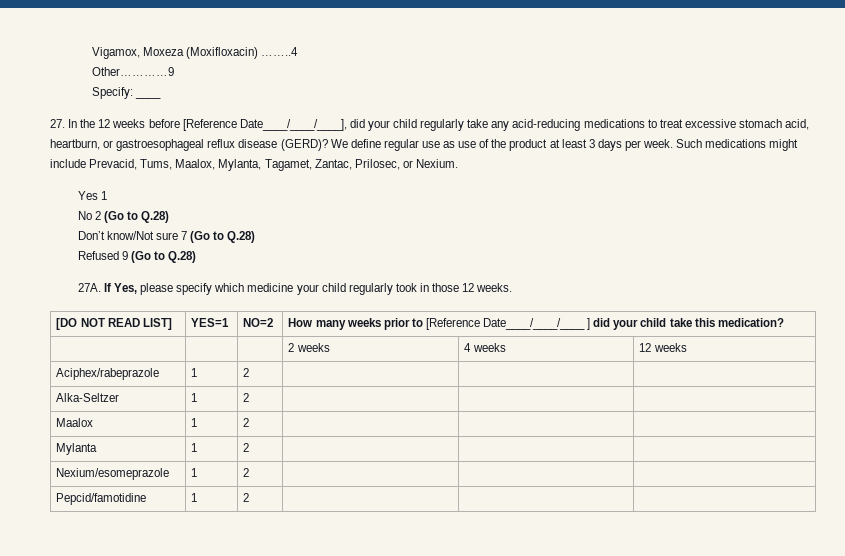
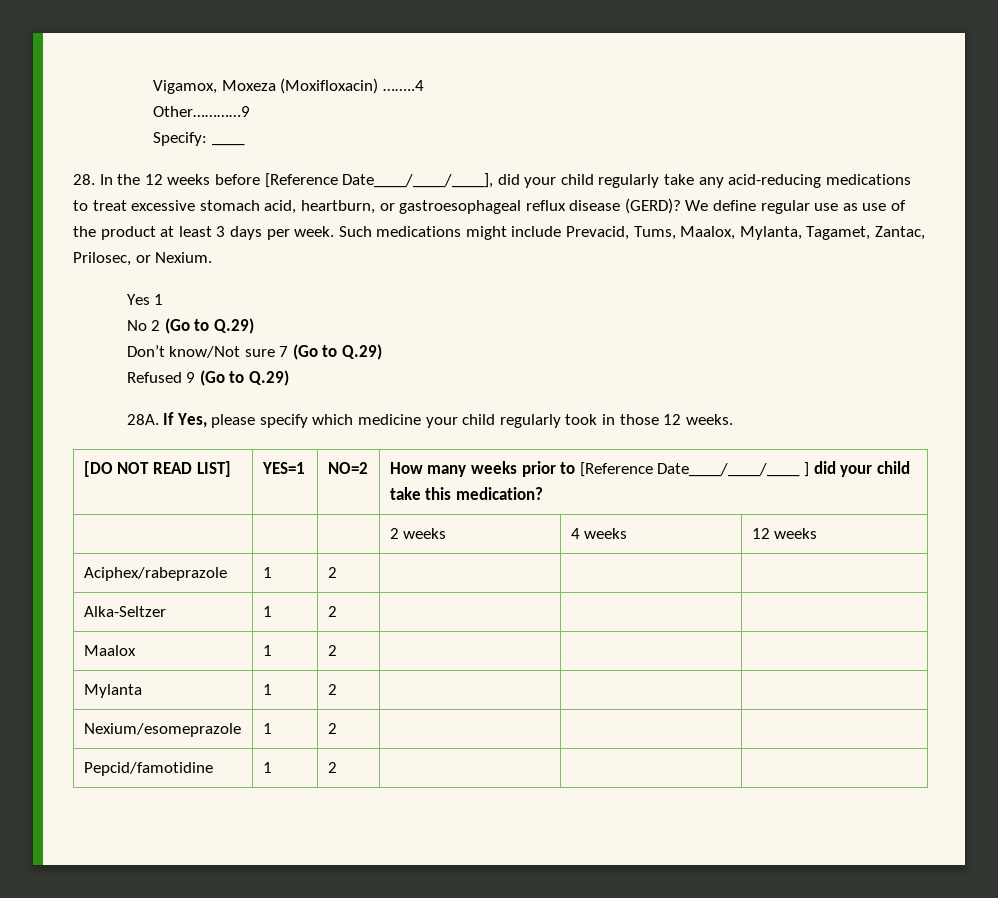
[50,119,65,128] 27. -> [73,174,95,185] 28.
[141,211,170,223] Q.28) -> [213,318,254,334] Q.29)
[227,231,256,243] Q.28) -> [342,344,383,360] Q.29)
[168,251,197,263] [77,283,101,292] Q.28) // 27A. -> [248,370,289,386] [126,414,159,425] Q.29) // 28A.

